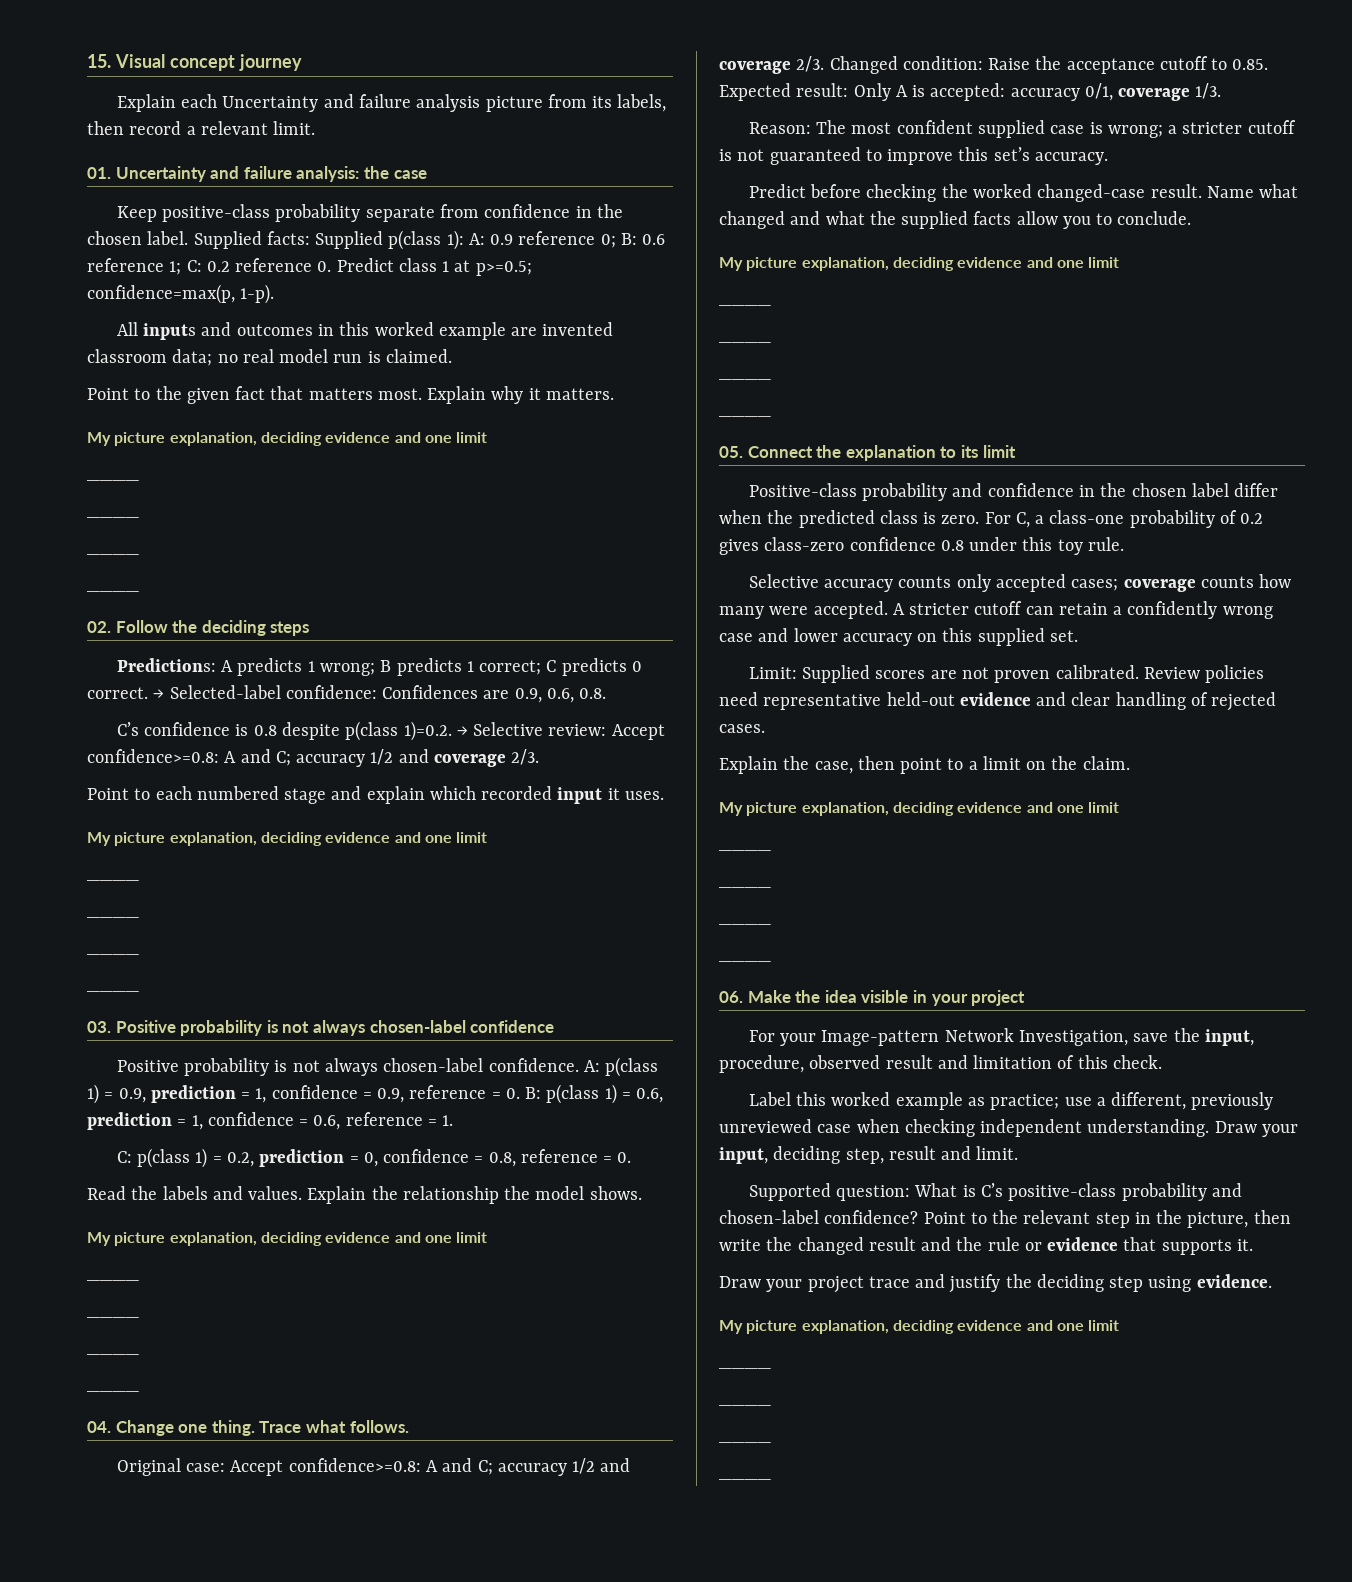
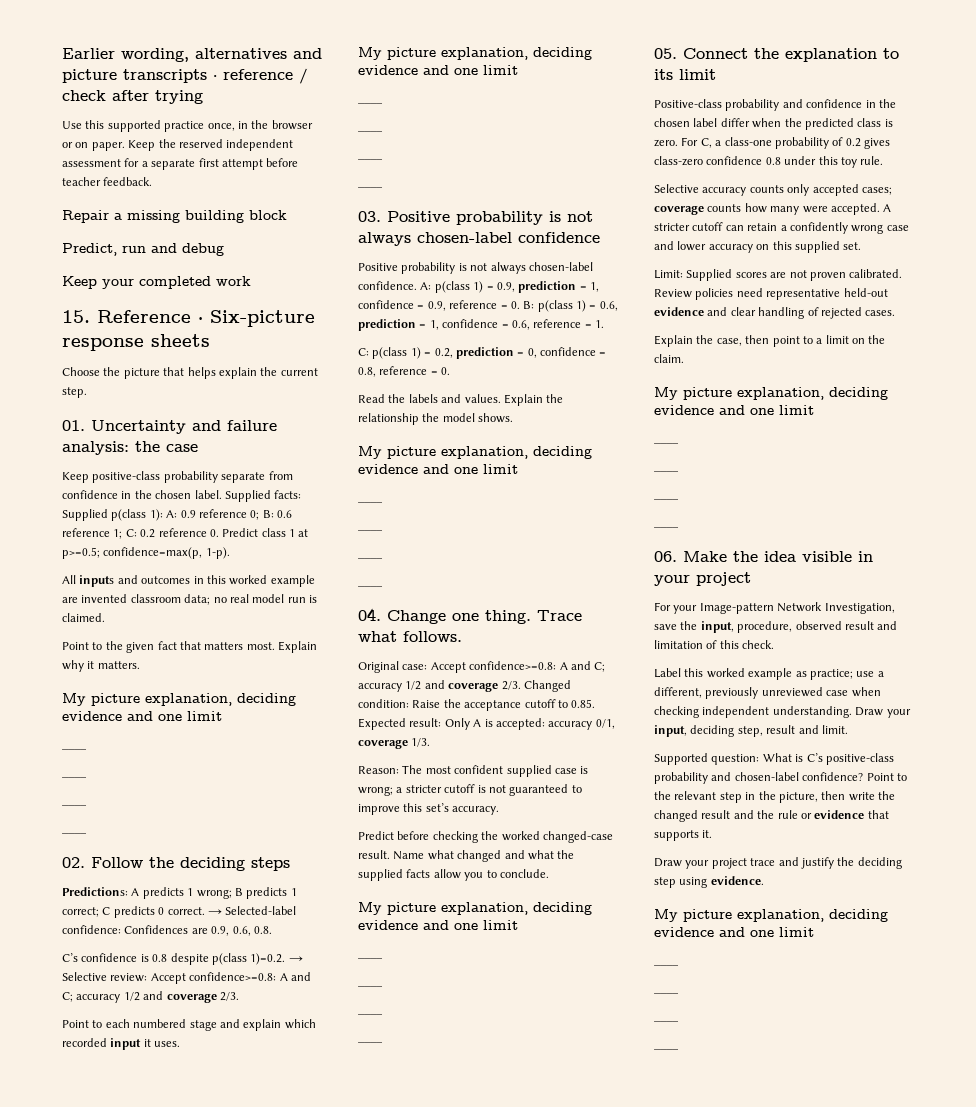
[87,54,302,71] [116,94,667,112] [87,121,316,135] 15. Visual concept journey // Explain each Uncertainty and failure analysis picture from its labels, then record a relevant limit. -> [62,48,322,62] [62,68,308,84] [62,90,203,104] [62,120,313,132] [62,139,294,151] [62,158,299,170] [62,177,153,186] [62,210,287,223] [62,243,224,256] [62,276,251,289] [62,310,315,327] [62,334,210,351] [62,367,318,379] [62,387,87,398] Earlier wording, alternatives and picture transcripts · reference / check after trying // Use this supported practice once, in the browser or on paper. Keep the reserved independent assessment for a separate first attempt before teacher feedback. // Repair a missing building block // Predict, run and debug // Keep your completed work // 15. Reference · Six-picture response sheets // Choose the picture that helps explain the current step.

